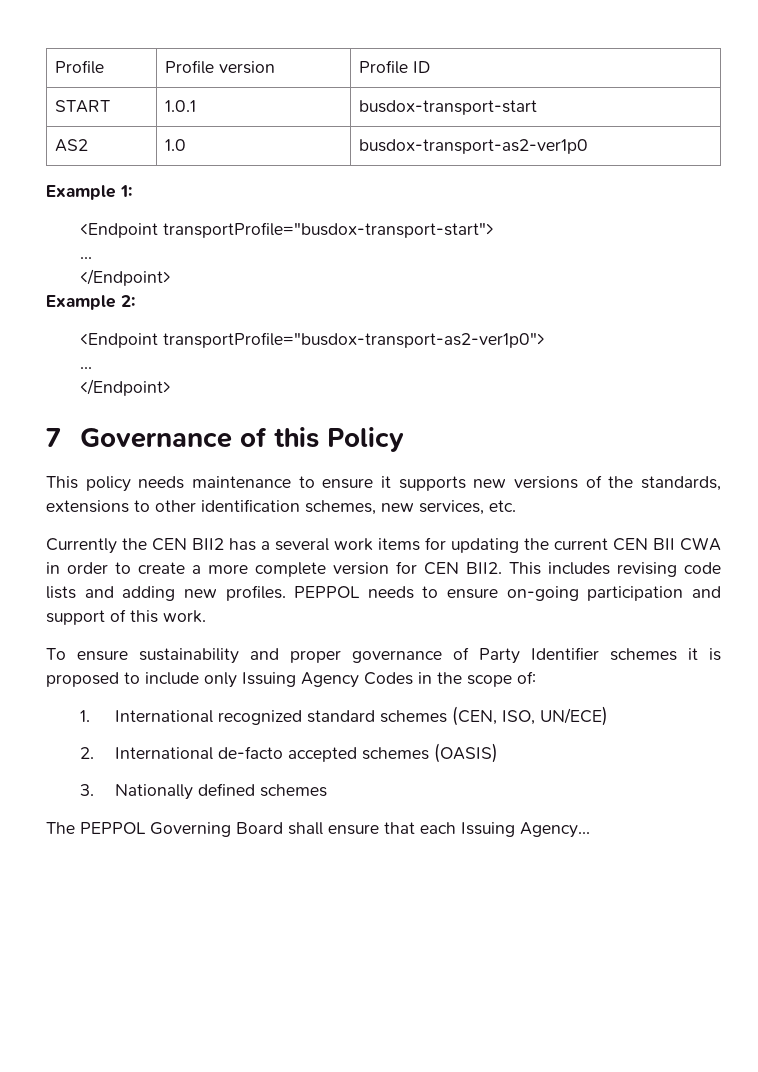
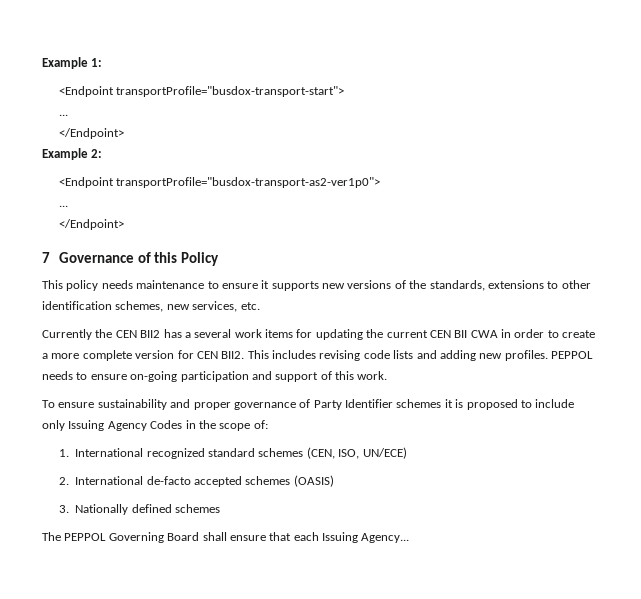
[55,60,105,74] [165,60,276,74] [359,60,431,74] [55,100,111,113] [165,100,197,112] [359,100,538,115] [55,139,89,152] [165,139,187,151] [359,139,589,154] Profile | Profile version | Profile ID // START | 1.0.1 | busdox-transport-start // AS2 | 1.0 | busdox-transport-as2-ver1p0 // -> (42, 63) none

